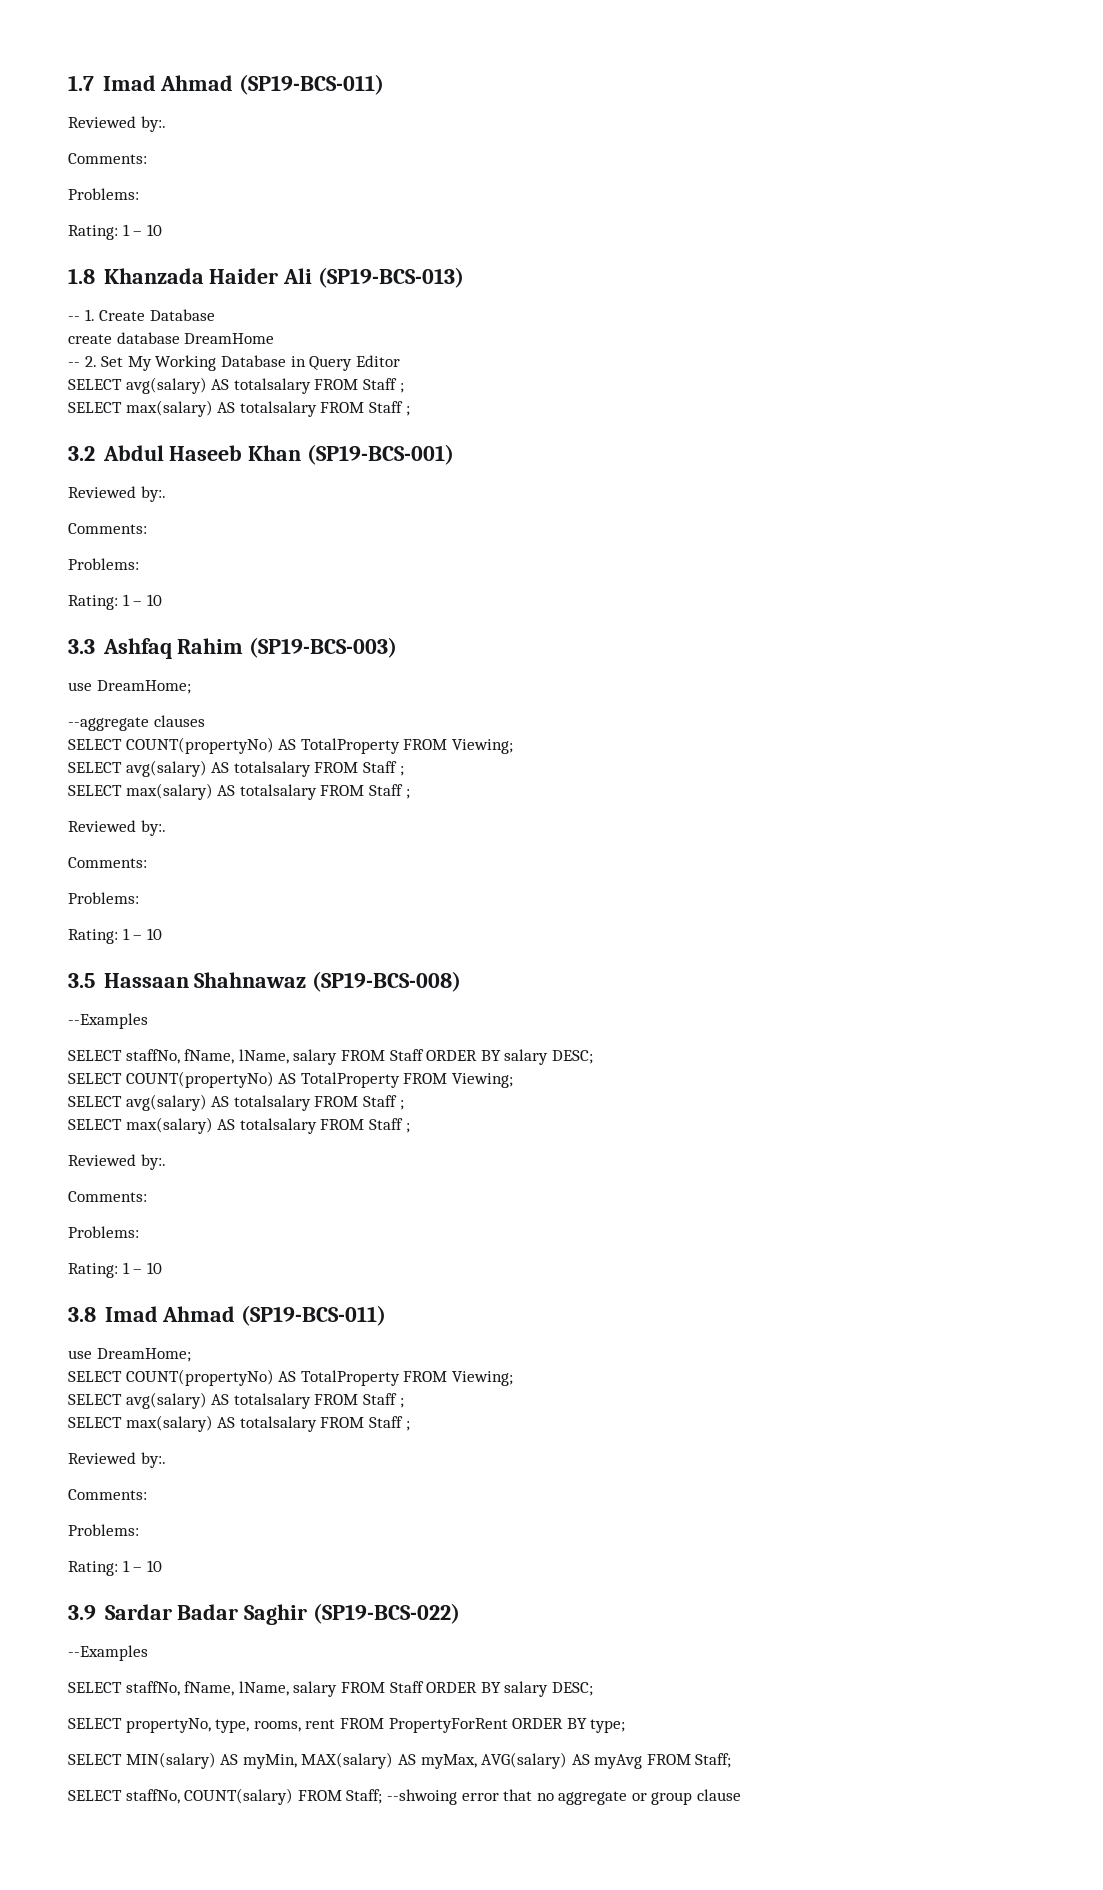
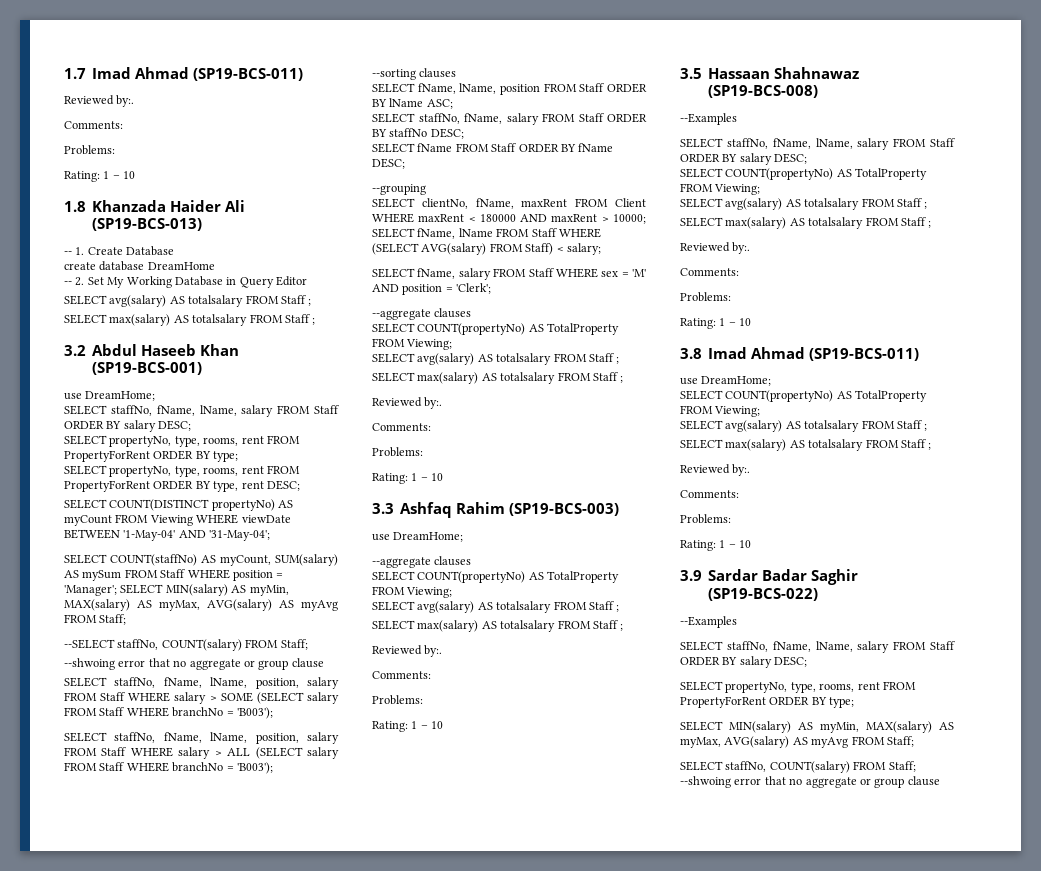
(454, 454) none -> [64,391,156,401] [64,405,340,417] [64,420,192,432] [64,435,300,447] [64,450,239,462] [64,465,300,477] [64,480,300,492] [64,499,294,511] [64,514,291,526] [64,529,271,541] [64,554,338,566] [64,569,284,581] [64,584,289,596] [64,599,338,611] [64,614,127,625] [64,639,308,651] [64,658,324,670] [64,677,339,689] [64,692,339,704] [64,707,273,719] [64,732,339,744] [64,747,339,759] [64,762,273,774] [372,68,457,80] [372,83,647,95] [372,98,453,109] [372,113,647,125] [372,128,464,139] [372,143,614,153] [372,158,405,169] [372,184,426,195] [372,198,646,209] [372,213,646,224] [372,228,601,239] [372,243,601,255] [372,268,646,280] [372,283,492,295] [372,308,472,320] [372,323,620,335] [372,338,453,350] [372,353,620,365] [372,372,624,384] // use DreamHome; // SELECT staffNo, fName, lName, salary FROM Staff ORDER BY salary DESC; // SELECT propertyNo, type, rooms, rent FROM PropertyForRent ORDER BY type; // SELECT propertyNo, type, rooms, rent FROM PropertyForRent ORDER BY type, rent DESC; // SELECT COUNT(DISTINCT propertyNo) AS myCount FROM Viewing WHERE viewDate BETWEEN '1-May-04' AND '31-May-04'; // SELECT COUNT(staffNo) AS myCount, SUM(salary) AS mySum FROM Staff WHERE position = 'Manager'; SELECT MIN(salary) AS myMin, MAX(salary) AS myMax, AVG(salary) AS myAvg FROM Staff; // --SELECT staffNo, COUNT(salary) FROM Staff; // --shwoing error that no aggregate or group clause // SELECT staffNo, fName, lName, position, salary FROM Staff WHERE salary > SOME (SELECT salary FROM Staff WHERE branchNo = 'B003'); // SELECT staffNo, fName, lName, position, salary FROM Staff WHERE salary > ALL (SELECT salary FROM Staff WHERE branchNo = 'B003'); // --sorting clauses // SELECT fName, lName, position FROM Staff ORDER BY lName ASC; // SELECT staffNo, fName, salary FROM Staff ORDER BY staffNo DESC; // SELECT fName FROM Staff ORDER BY fName DESC; // --grouping // SELECT clientNo, fName, maxRent FROM Client WHERE maxRent < 180000 AND maxRent > 10000; SELECT fName, lName FROM Staff WHERE (SELECT AVG(salary) FROM Staff) < salary; // SELECT fName, salary FROM Staff WHERE sex = 'M' AND position = 'Clerk'; // --aggregate clauses // SELECT COUNT(propertyNo) AS TotalProperty FROM Viewing; // SELECT avg(salary) AS totalsalary FROM Staff ; // SELECT max(salary) AS totalsalary FROM Staff ;

